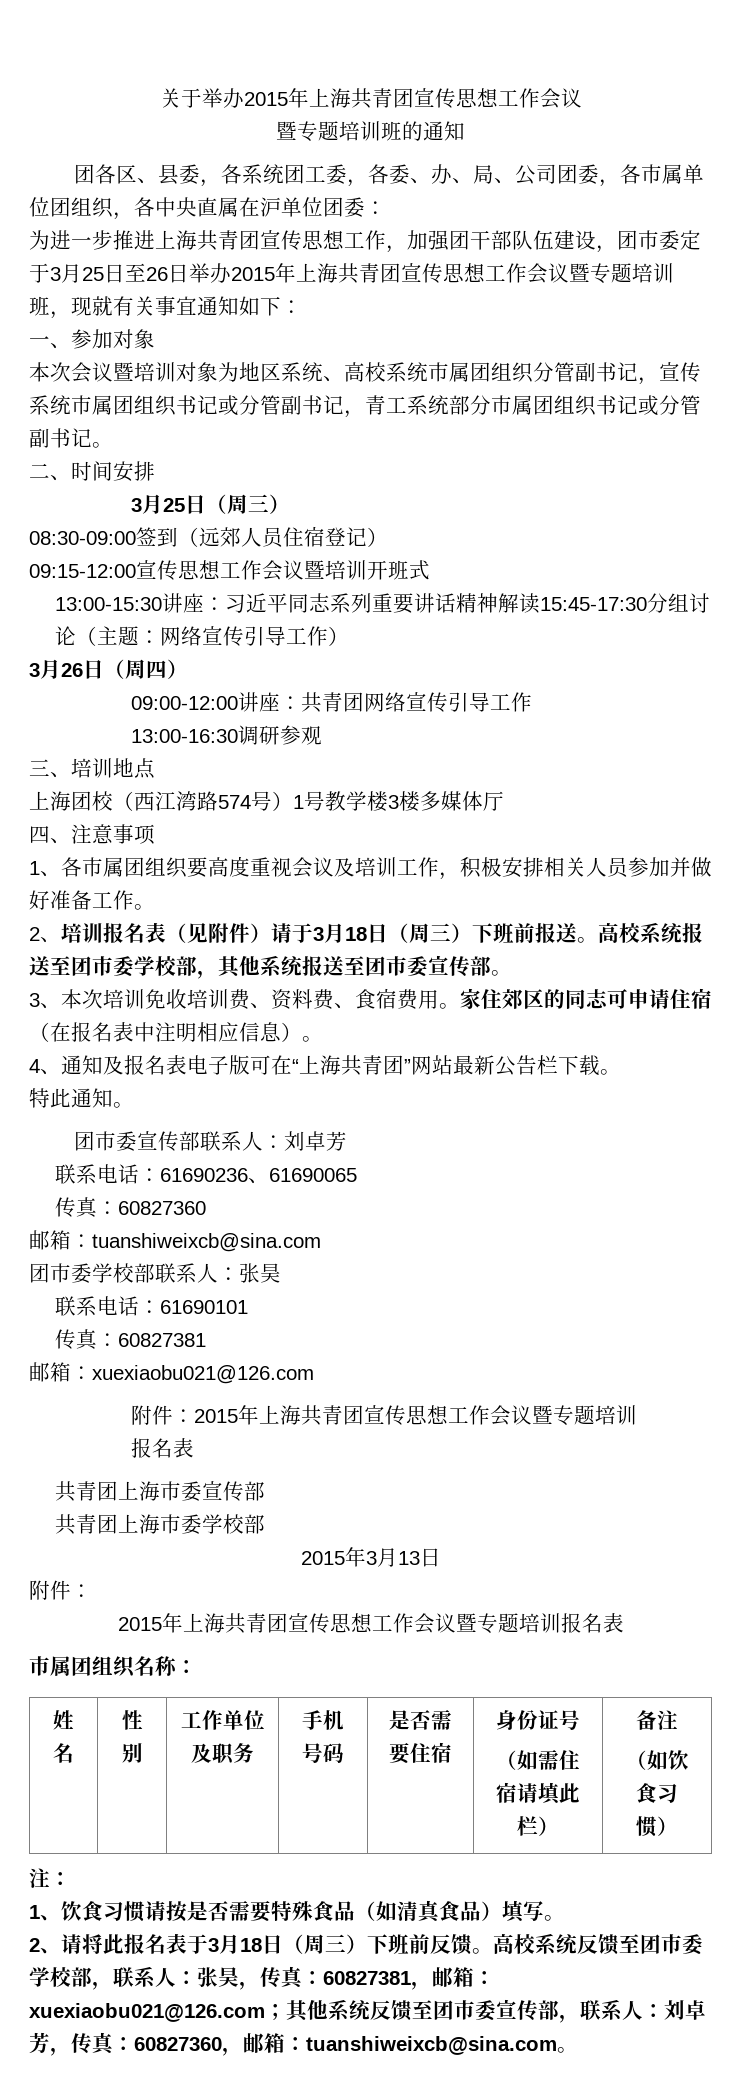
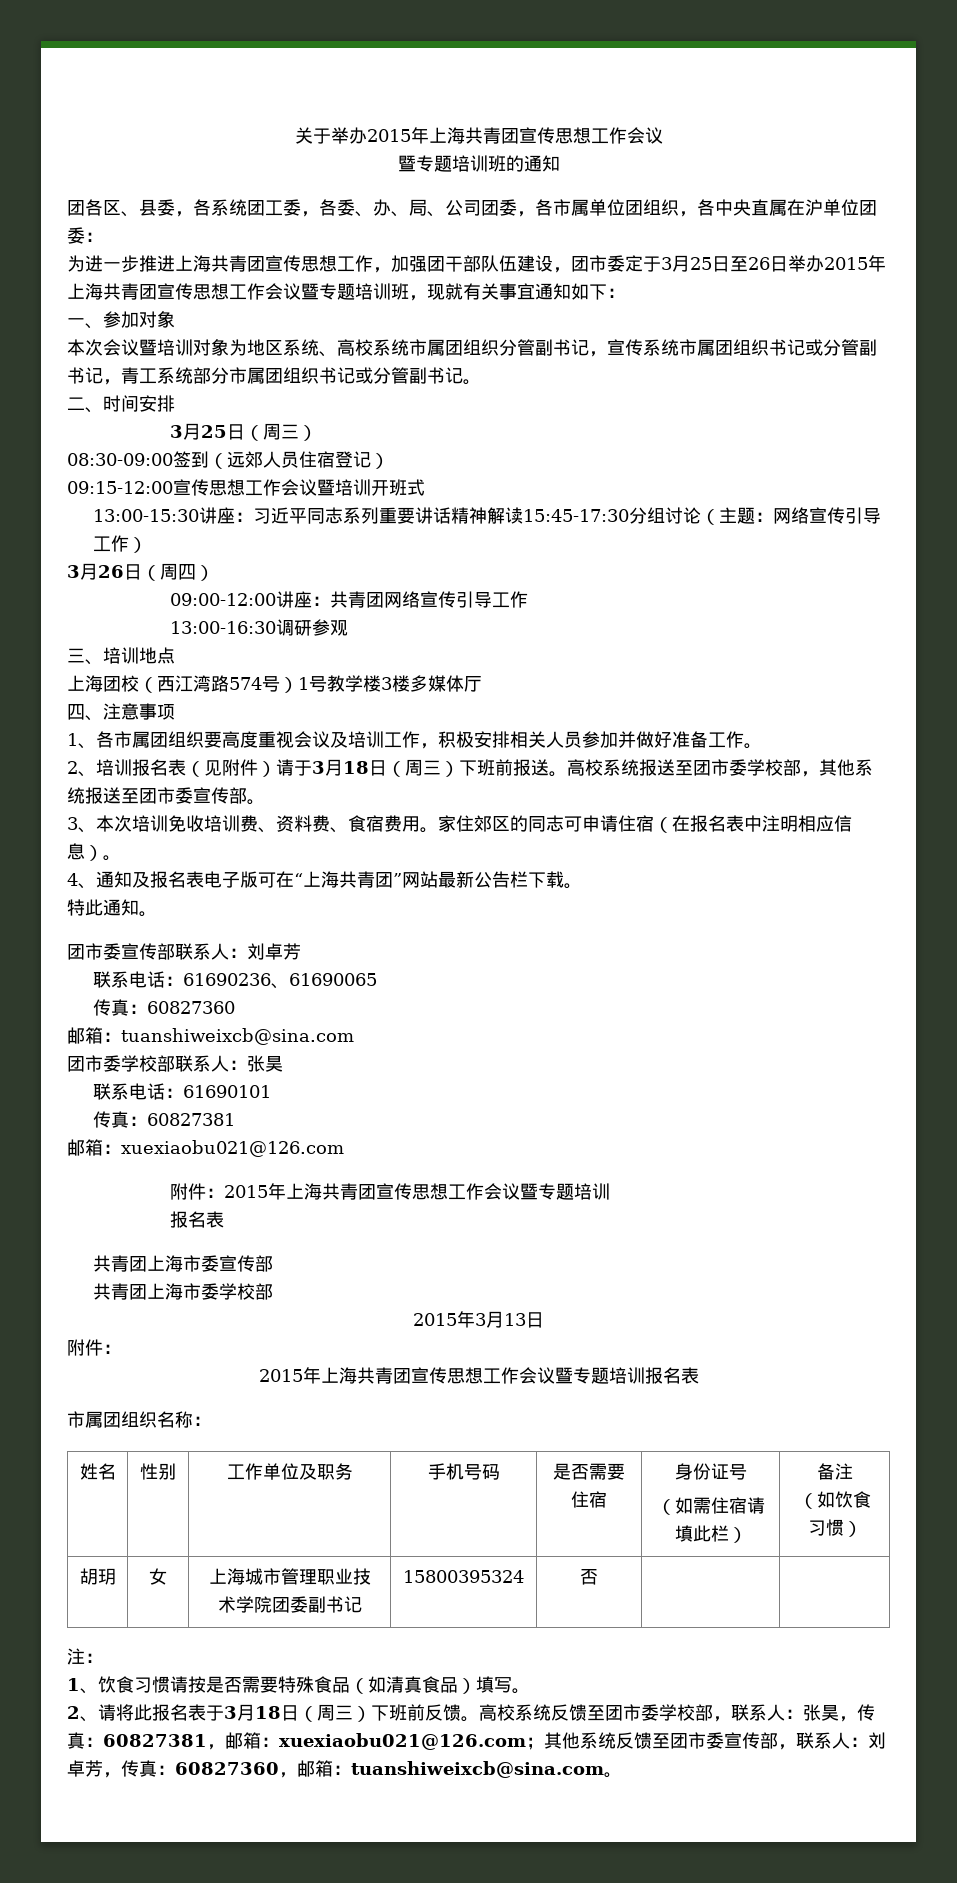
(678, 1826) none -> [79,1568,116,1585] [149,1568,167,1585] [208,1568,371,1585] [217,1596,362,1613] [403,1570,524,1583] [580,1569,598,1585] // 胡玥 | 女 | 上海城市管理职业技术学院团委副书记 | 15800395324 | 否 | |

